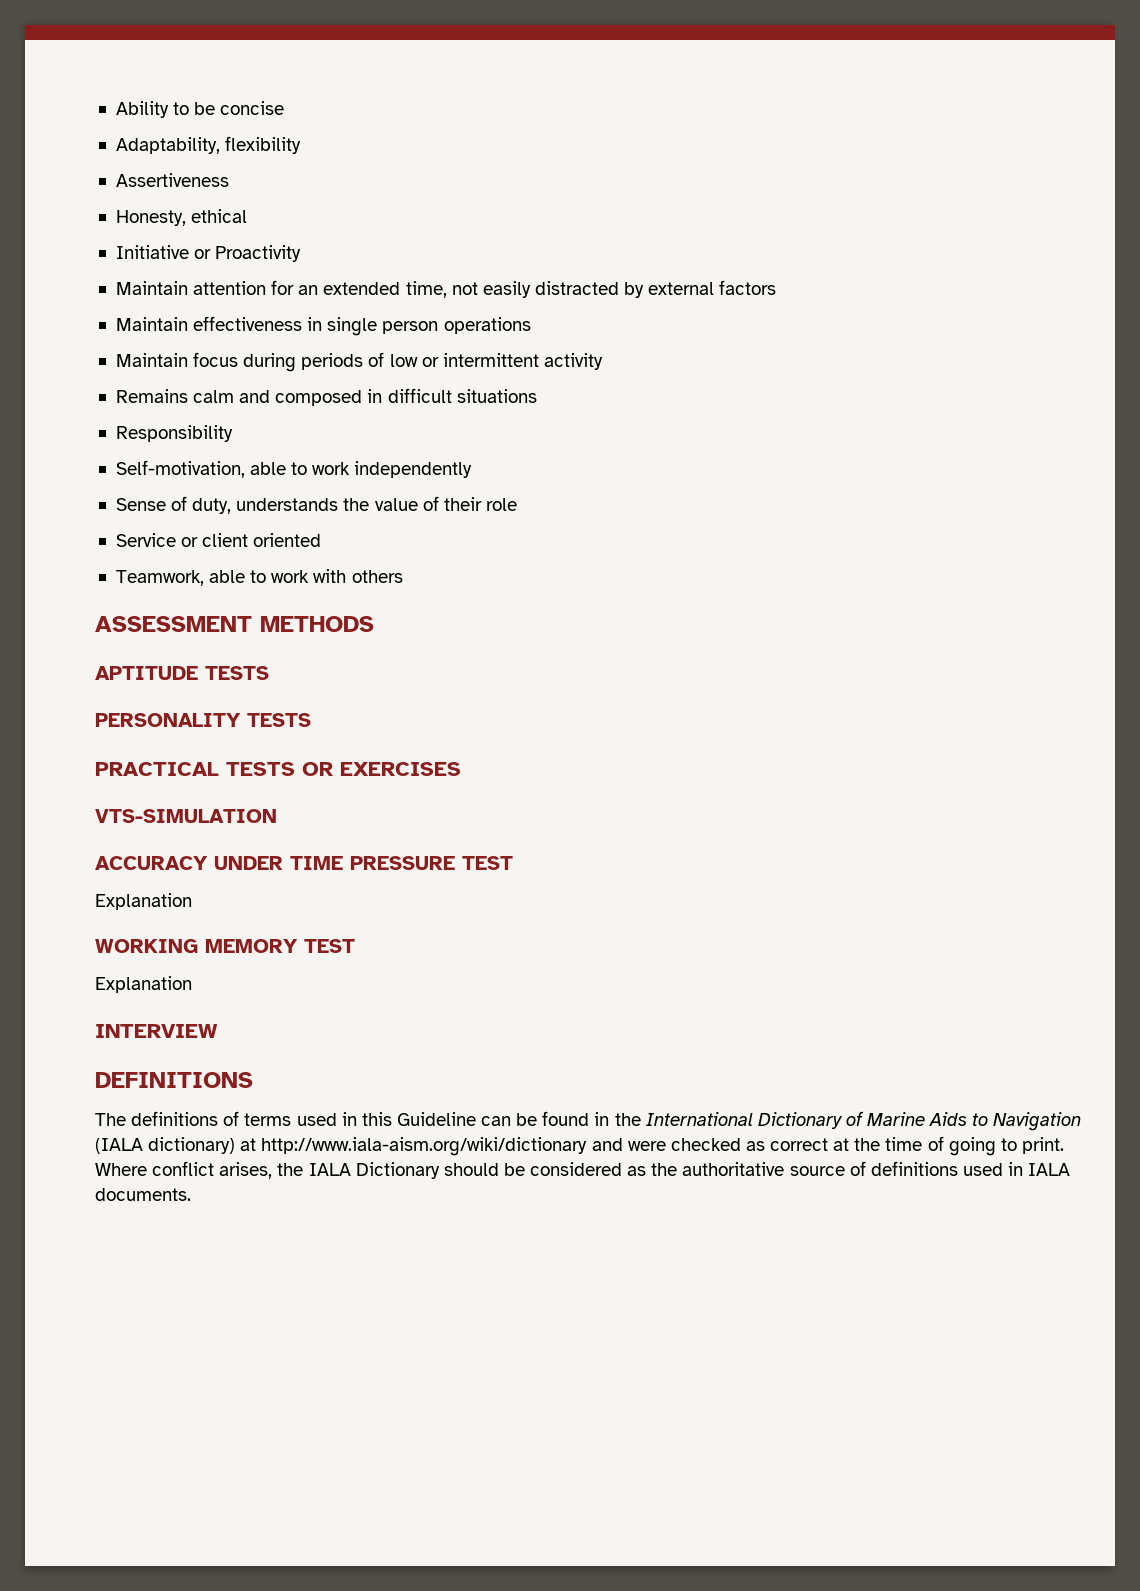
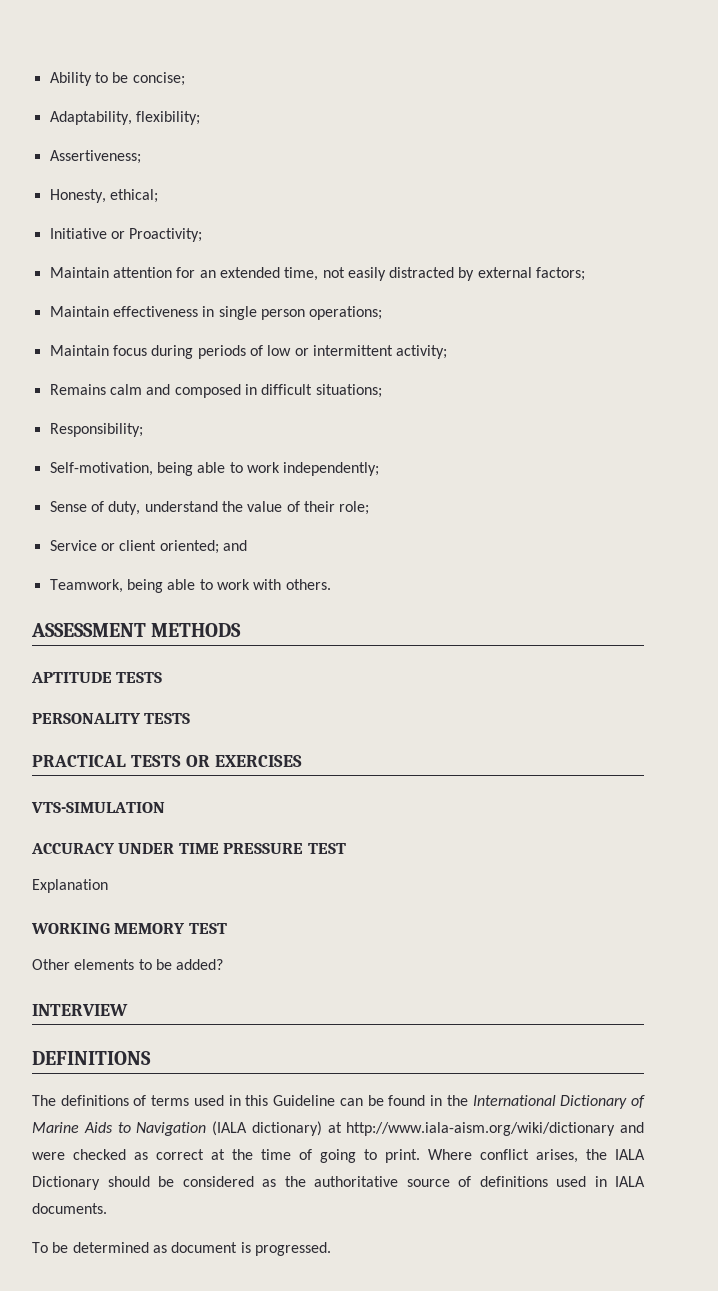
[220,101,285,115] concise -> [132,72,185,86] concise;
[225,136,302,154] [115,173,229,187] flexibility // Assertiveness -> [135,111,200,125] [49,150,141,164] flexibility; // Assertiveness;
[191,209,248,223] ethical -> [109,189,158,203] ethical;
[215,245,302,262] Proactivity -> [129,228,203,242] Proactivity;
[719,280,777,295] factors -> [536,267,586,281] factors;
[443,317,531,334] operations -> [309,306,383,320] operations;
[543,353,603,370] activity -> [396,345,448,359] activity;
[456,389,537,403] [115,425,233,442] situations // Responsibility -> [315,384,382,398] [49,423,143,437] situations; // Responsibility;
[250,461,473,478] able to work independently -> [156,462,380,476] being able to work independently;
[236,498,339,511] understands -> [144,501,218,512] understand
[485,498,517,511] role -> [339,501,370,515] role;
[253,533,322,547] oriented -> [159,540,247,554] oriented; and
(204, 578) none -> [126,579,163,593] being
[351,570,403,583] others -> [285,579,331,590] others.
[95,976,192,993] Explanation -> [32,959,224,970] Other elements to be added?
(191, 1194) none -> [32,1242,331,1256] // To be determined as document is progressed.

